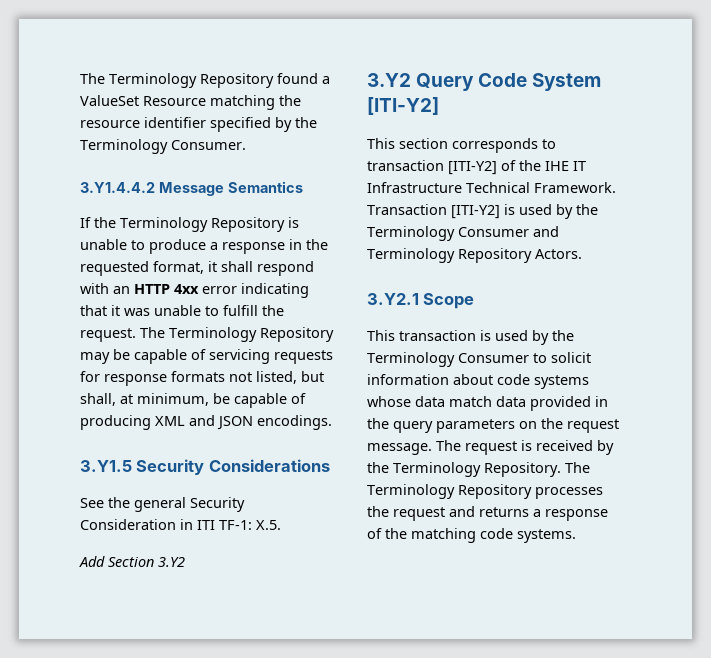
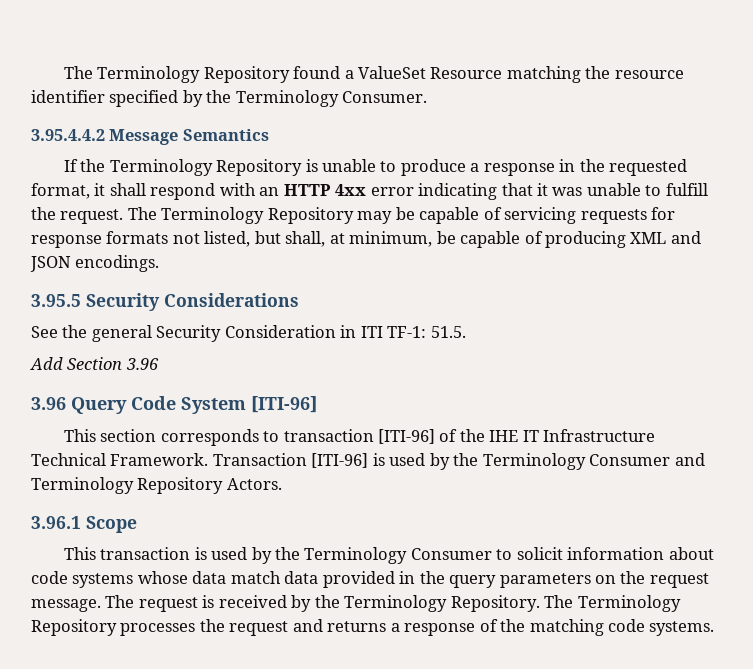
[80,182,155,193] 3.Y1.4.4.2 -> [31,129,105,141] 3.95.4.4.2
[80,460,132,472] 3.Y1.5 -> [31,294,81,307] 3.95.5
[256,520,281,530] X.5. -> [430,326,466,338] 51.5.
[158,557,185,567] [367,73,411,87] 3.Y2 // 3.Y2 -> [125,358,159,370] [31,397,66,410] 3.96 // 3.96
[367,97,439,115] [ITI-Y2] -> [251,396,317,413] [ITI-96]
[448,161,497,175] [ITI-Y2] -> [378,429,436,444] [ITI-96]
[451,205,500,219] [ITI-Y2] -> [311,453,369,468] [ITI-96]
[367,293,419,305] 3.Y2.1 -> [31,516,81,529] 3.96.1

